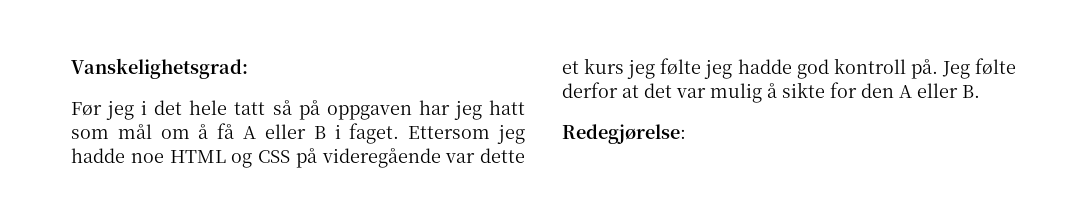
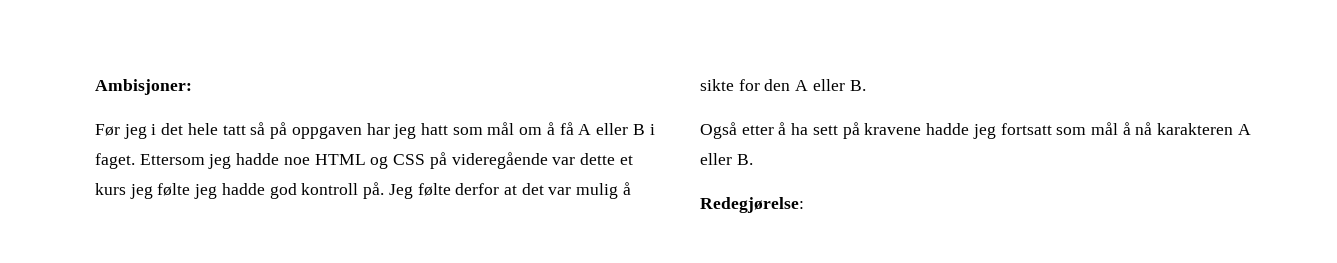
[71,58,248,79] Vanskelighetsgrad: -> [95,79,192,95] Ambisjoner:
(980, 91) none -> [700,122,1251,139] [700,153,753,165] // Også etter å ha sett på kravene hadde jeg fortsatt som mål å nå karakteren A eller B.

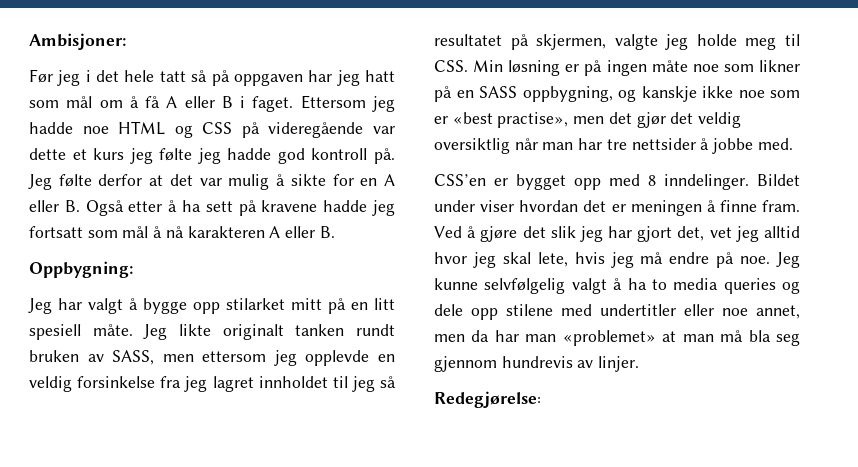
[764,79,866,91] den A eller B. // -> [360,174,396,186] [29,200,80,212] en A eller B.
(753, 159) none -> [29,261,133,278] [28,298,395,314] [29,324,395,340] [29,350,395,366] [29,376,396,392] [434,34,800,50] [434,60,800,76] [434,86,800,102] [434,112,742,128] [434,138,793,154] [434,174,800,190] [434,200,800,216] [434,226,800,242] [434,252,800,268] [434,278,800,294] [434,304,800,320] [434,330,801,346] [434,356,640,372] // Oppbygning: // Jeg har valgt å bygge opp stilarket mitt på en litt spesiell måte. Jeg likte originalt tanken rundt bruken av SASS, men ettersom jeg opplevde en veldig forsinkelse fra jeg lagret innholdet til jeg så resultatet på skjermen, valgte jeg holde meg til CSS. Min løsning er på ingen måte noe som likner på en SASS oppbygning, og kanskje ikke noe som er «best practise», men det gjør det veldig oversiktlig når man har tre nettsider å jobbe med. // CSS’en er bygget opp med 8 inndelinger. Bildet under viser hvordan det er meningen å finne fram. Ved å gjøre det slik jeg har gjort det, vet jeg alltid hvor jeg skal lete, hvis jeg må endre på noe. Jeg kunne selvfølgelig valgt å ha to media queries og dele opp stilene med undertitler eller noe annet, men da har man «problemet» at man må bla seg gjennom hundrevis av linjer.

